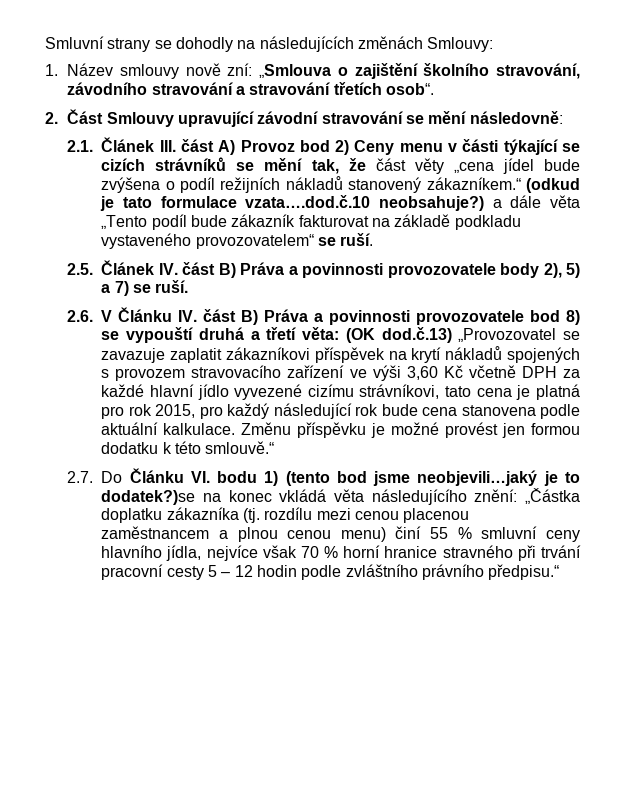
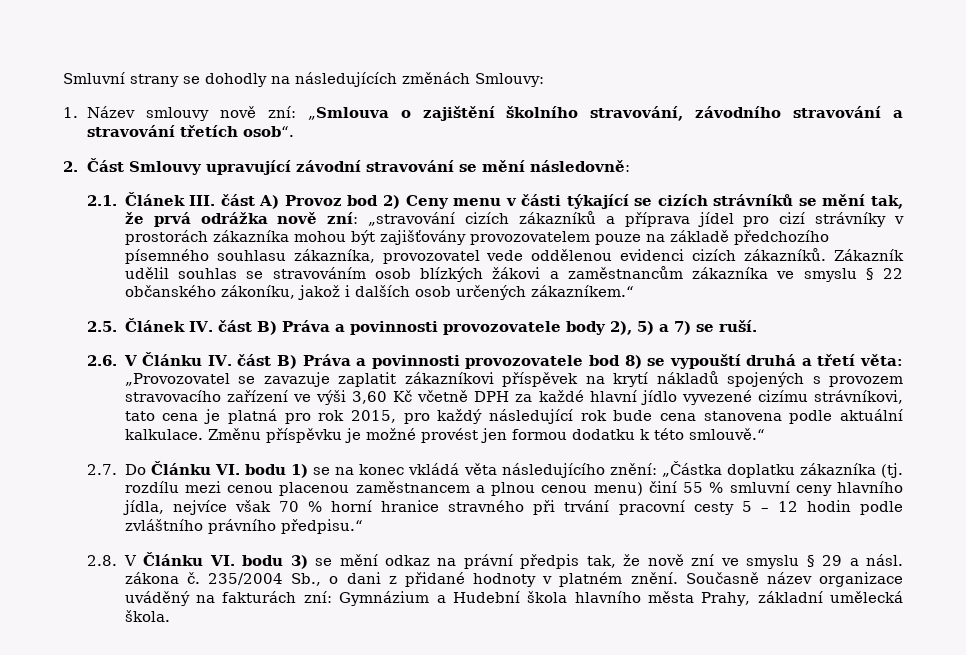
[375,158,580,174] [101,176,580,193] [100,195,580,211] [101,214,521,230] [101,233,374,249] část věty „cena jídel bude zvýšena o podíl režijních nákladů stanovený zákazníkem.“ (odkud je tato formulace vzata….dod.č.10 neobsahuje?) a dále věta „Tento podíl bude zákazník fakturovat na základě podkladu vystaveného provozovatelem“ se ruší. -> [153,211,904,227] [124,230,829,245] [124,248,904,264] [124,266,903,282] [124,285,634,300] prvá odrážka nově zní: „stravování cizích zákazníků a příprava jídel pro cizí strávníky v prostorách zákazníka mohou být zajišťovány provozovatelem pouze na základě předchozího písemného souhlasu zákazníka, provozovatel vede oddělenou evidenci cizích zákazníků. Zákazník udělil souhlas se stravováním osob blízkých žákovi a zaměstnancům zákazníka ve smyslu § 22 občanského zákoníku, jakož i dalších osob určených zákazníkem.“
[345,327,452,343] (OK dod.č.13) -> (904, 360) none
[285,470,580,486] [101,490,196,505] (tento bod jsme neobjevili…jaký je to dodatek?)se -> [313,467,331,475] se
(560, 572) none -> [87,552,903,569] [124,572,903,587] [124,591,903,606] [124,610,170,622] // 2.8. V Článku VI. bodu 3) se mění odkaz na právní předpis tak, že nově zní ve smyslu § 29 a násl. zákona č. 235/2004 Sb., o dani z přidané hodnoty v platném znění. Současně název organizace uváděný na fakturách zní: Gymnázium a Hudební škola hlavního města Prahy, základní umělecká škola.

